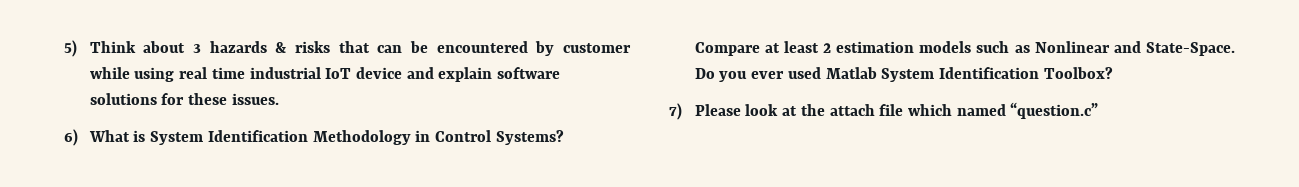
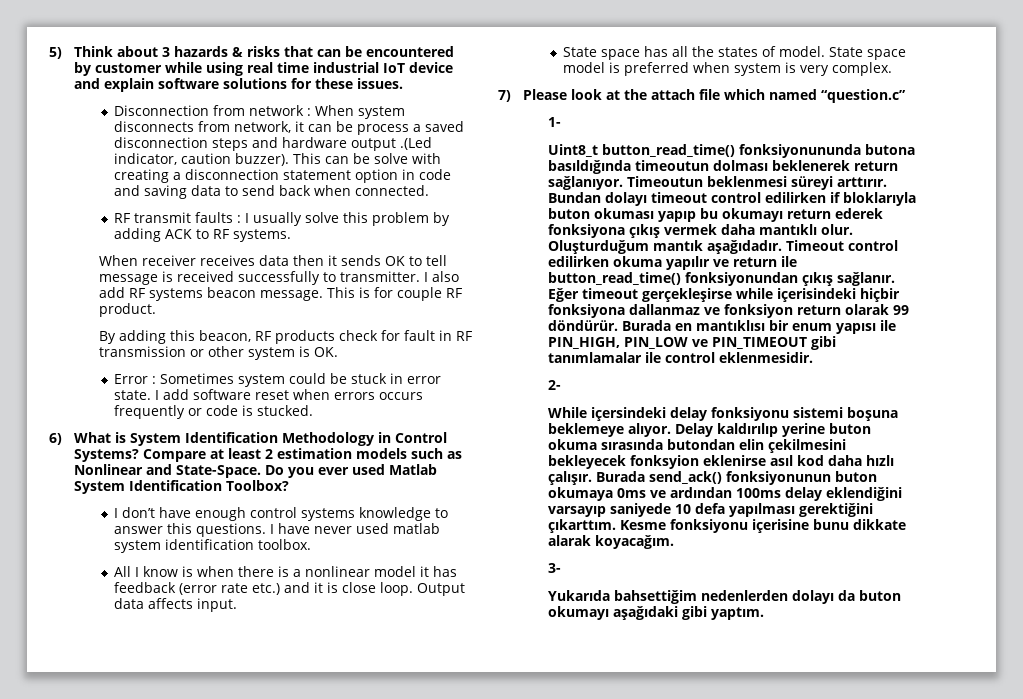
(279, 99) none -> [114,105,406,119] [114,121,465,135] [114,137,433,151] [114,153,442,166] [114,169,452,183] [114,185,430,199] [114,212,451,226] [114,228,292,242] [99,255,448,266] [99,271,460,285] [99,287,463,301] [99,303,157,317] [99,330,473,344] [99,346,339,360] [114,373,442,387] [114,389,424,400] [114,405,314,419] // Disconnection from network : When system disconnects from network, it can be process a saved disconnection steps and hardware output .(Led indicator, caution buzzer). This can be solve with creating a disconnection statement option in code and saving data to send back when connected. // RF transmit faults : I usually solve this problem by adding ACK to RF systems. // When receiver receives data then it sends OK to tell message is received successfully to transmitter. I also add RF systems beacon message. This is for couple RF product. // By adding this beacon, RF products check for fault in RF transmission or other system is OK. // Error : Sometimes system could be stuck in error state. I add software reset when errors occurs frequently or code is stucked.
(1113, 73) none -> [114,507,449,521] [114,523,441,537] [114,539,312,553] [114,566,458,577] [114,582,466,596] [114,598,238,612] [563,46,907,60] [563,62,893,76] // I don’t have enough control systems knowledge to answer this questions. I have never used matlab system identification toolbox. // All I know is when there is a nonlinear model it has feedback (error rate etc.) and it is close loop. Output data affects input. // State space has all the states of model. State space model is preferred when system is very complex.
(1099, 110) none -> [548,117,562,127] [548,144,916,158] [548,160,899,174] [548,176,888,190] [548,192,917,206] [548,208,884,222] [548,224,854,238] [548,240,899,254] [548,256,798,270] [548,272,896,286] [548,288,901,302] [548,304,910,318] [548,320,897,334] [548,336,837,350] [548,352,814,363] [548,380,562,390] [548,407,899,421] [548,423,872,437] [548,439,847,453] [548,455,895,469] [548,471,878,485] [548,487,903,501] [548,503,874,517] [548,519,907,533] [548,535,675,549] [548,563,562,573] [548,590,902,604] [548,606,765,620] // 1- // Uint8_t button_read_time() fonksiyonununda butona basıldığında timeoutun dolması beklenerek return sağlanıyor. Timeoutun beklenmesi süreyi arttırır. Bundan dolayı timeout control edilirken if bloklarıyla buton okuması yapıp bu okumayı return ederek fonksiyona çıkış vermek daha mantıklı olur. Oluşturduğum mantık aşağıdadır. Timeout control edilirken okuma yapılır ve return ile button_read_time() fonksiyonundan çıkış sağlanır. Eğer timeout gerçekleşirse while içerisindeki hiçbir fonksiyona dallanmaz ve fonksiyon return olarak 99 döndürür. Burada en mantıklısı bir enum yapısı ile PIN_HIGH, PIN_LOW ve PIN_TIMEOUT gibi tanımlamalar ile control eklenmesidir. // 2- // While içersindeki delay fonksiyonu sistemi boşuna beklemeye alıyor. Delay kaldırılıp yerine buton okuma sırasında butondan elin çekilmesini bekleyecek fonksyion eklenirse asıl kod daha hızlı çalışır. Burada send_ack() fonksiyonunun buton okumaya 0ms ve ardından 100ms delay eklendiğini varsayıp saniyede 10 defa yapılması gerektiğini çıkarttım. Kesme fonksiyonu içerisine bunu dikkate alarak koyacağım. // 3- // Yukarıda bahsettiğim nedenlerden dolayı da buton okumayı aşağıdaki gibi yaptım.

